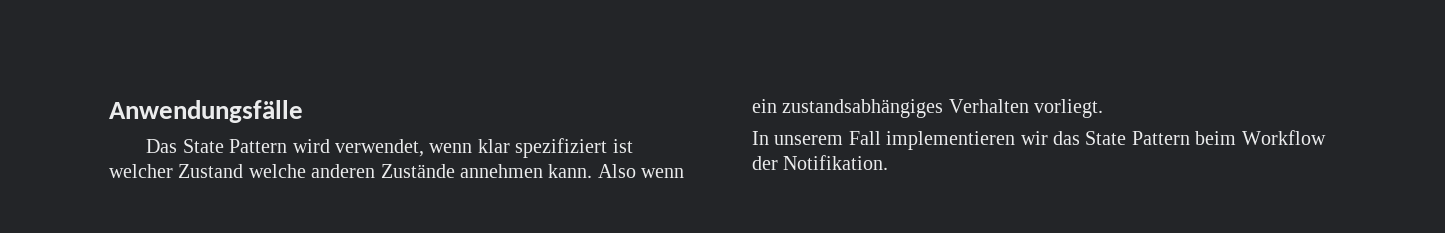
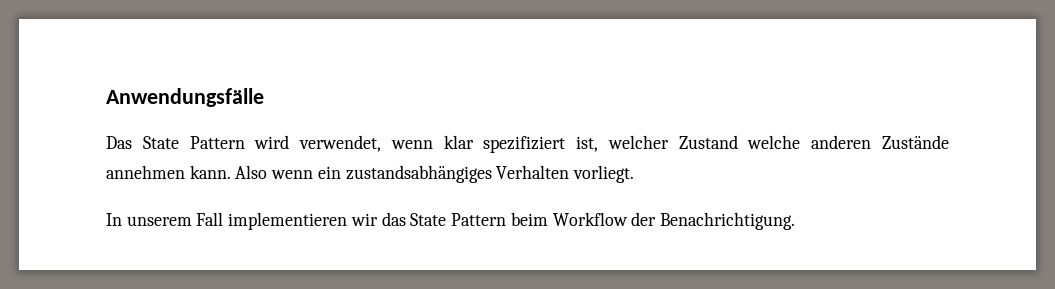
[612,139,633,153] ist -> [576,136,599,152] ist,
[783,155,889,170] Notifikation. -> [659,212,795,230] Benachrichtigung.

